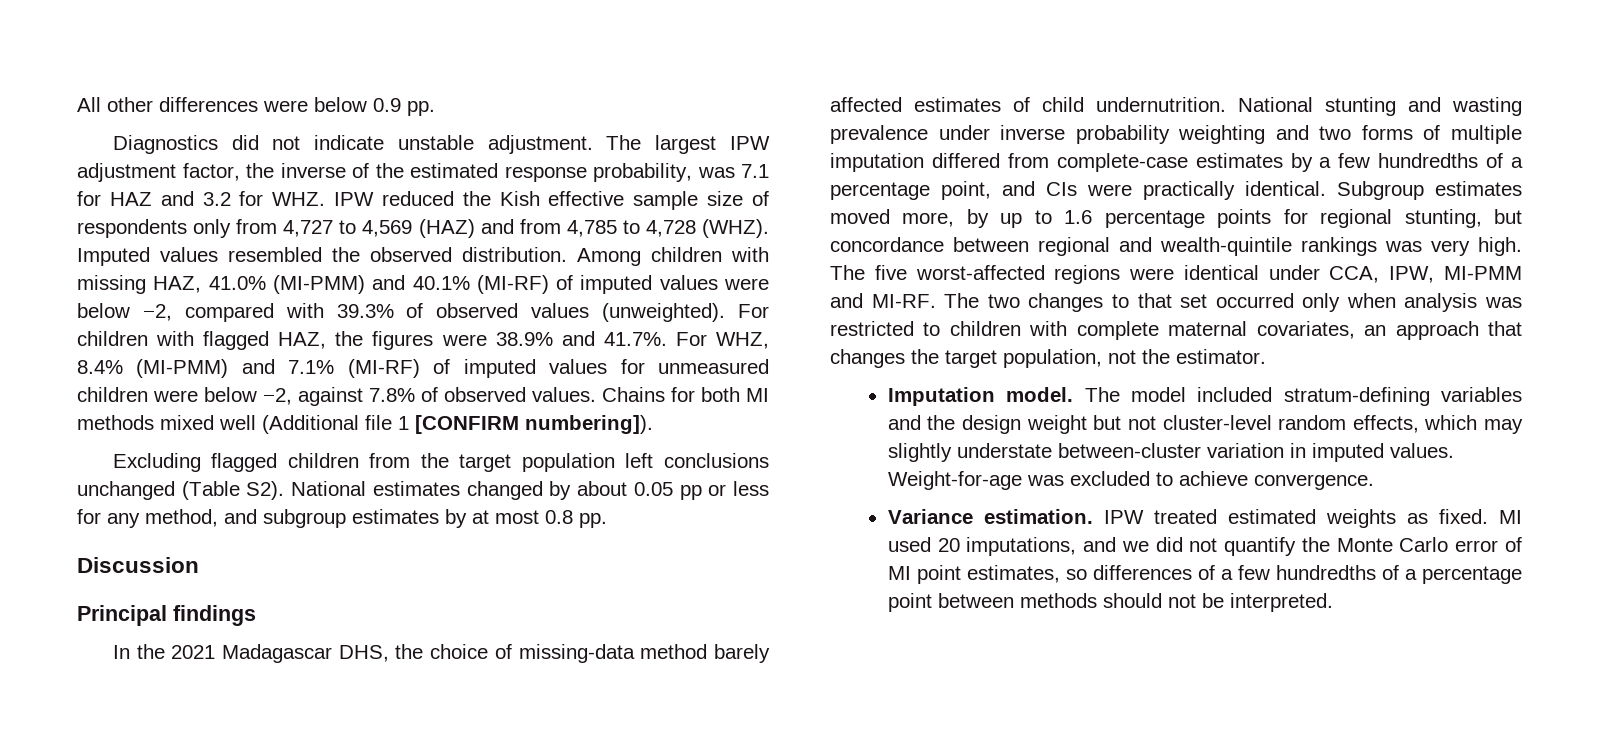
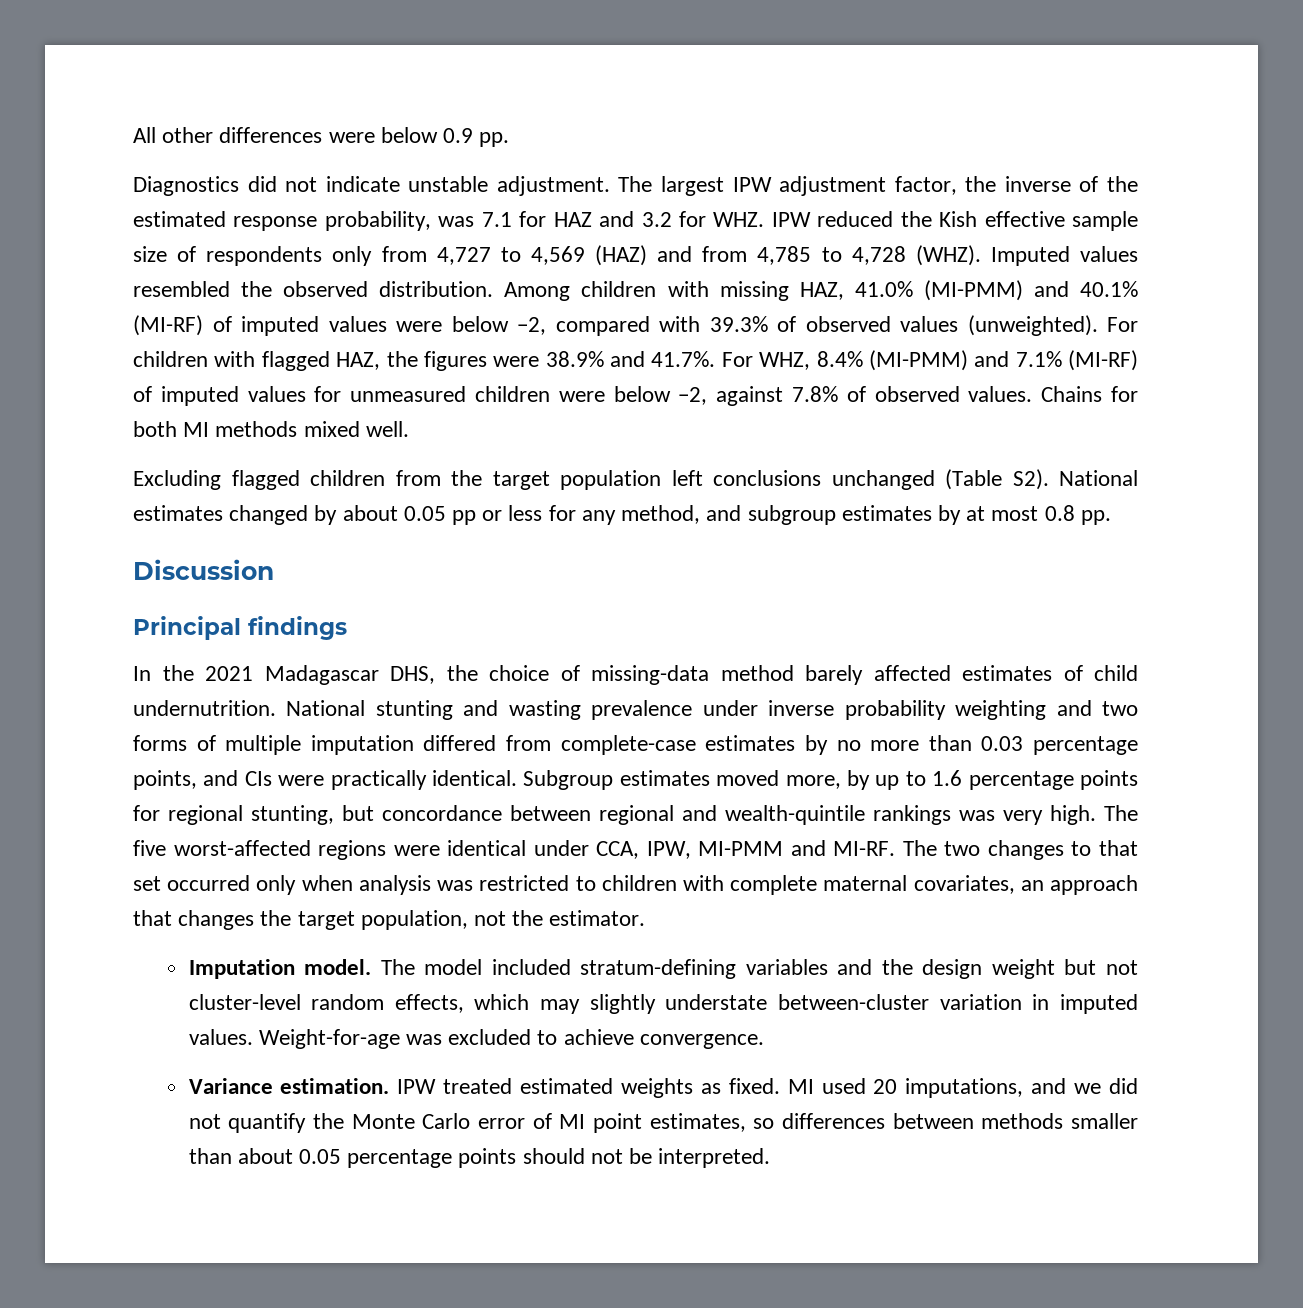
[219,415,653,434] well (Additional file 1 [CONFIRM numbering]). -> [365,421,409,437] well.
[1319,153,1523,168] [830,181,991,200] a few hundredths of a percentage point, -> [836,735,1139,755] [133,770,197,790] no more than 0.03 percentage points,
[1197,565,1522,584] [887,593,1097,612] of a few hundredths of a percentage point between methods -> [892,1113,1138,1129] [188,1148,517,1168] between methods smaller than about 0.05 percentage points

